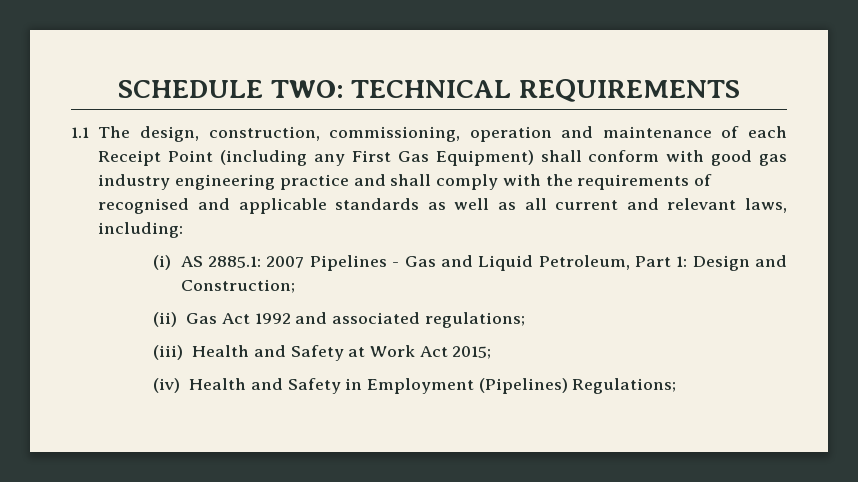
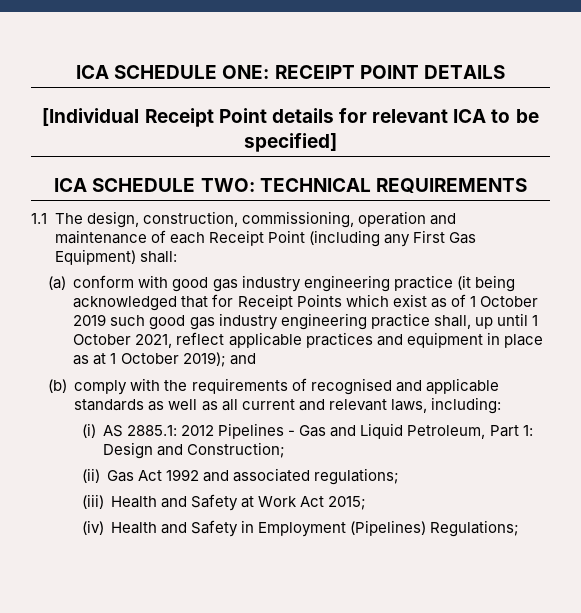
(118, 89) none -> [76,65,505,79] [42,108,539,127] [244,133,337,152] [54,178,88,192] ICA SCHEDULE ONE: RECEIPT POINT DETAILS // [Individual Receipt Point details for relevant ICA to be specified] // ICA
[540,150,582,162] shall -> [139,251,177,263] [47,276,66,290] shall: // (a)
[353,174,432,186] and shall -> [456,275,515,292] [73,294,538,311] [73,313,538,330] [73,332,543,348] [73,352,256,367] [47,379,67,393] (it being acknowledged that for Receipt Points which exist as of 1 October 2019 such good gas industry engineering practice shall, up until 1 October 2021, reflect applicable practices and equipment in place as at 1 October 2019); and // (b)
[266,256,305,268] 2007 -> [181,425,215,436] 2012

